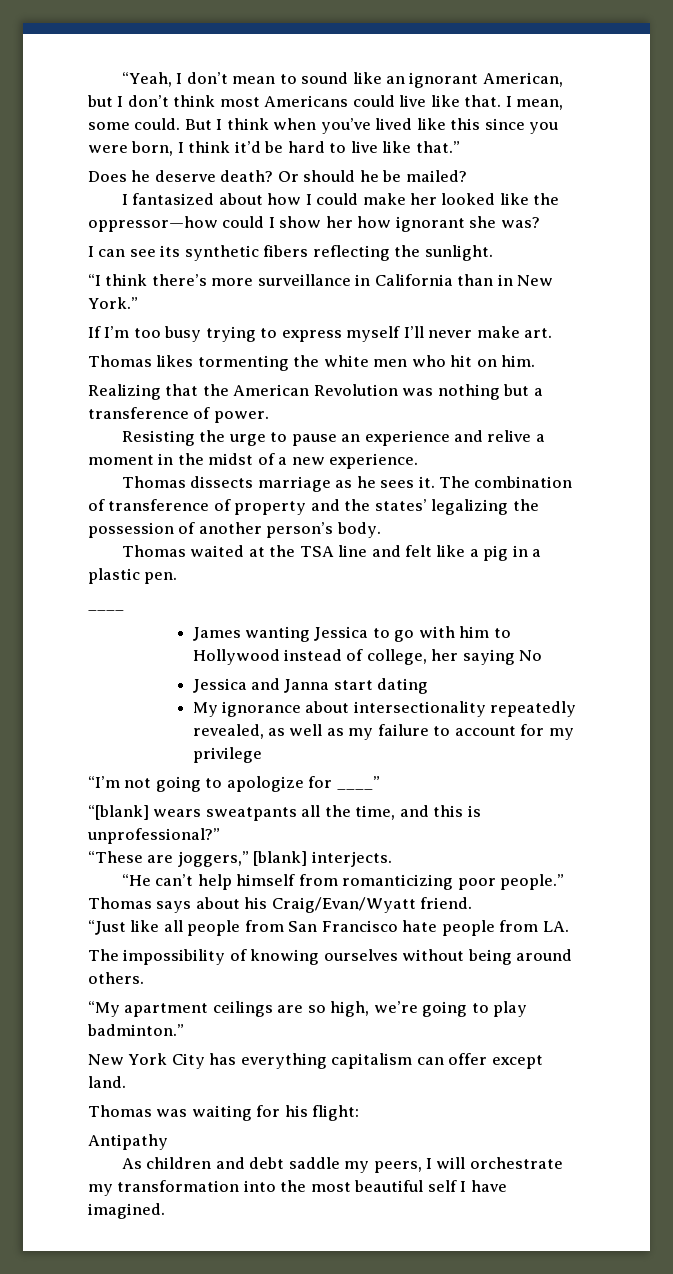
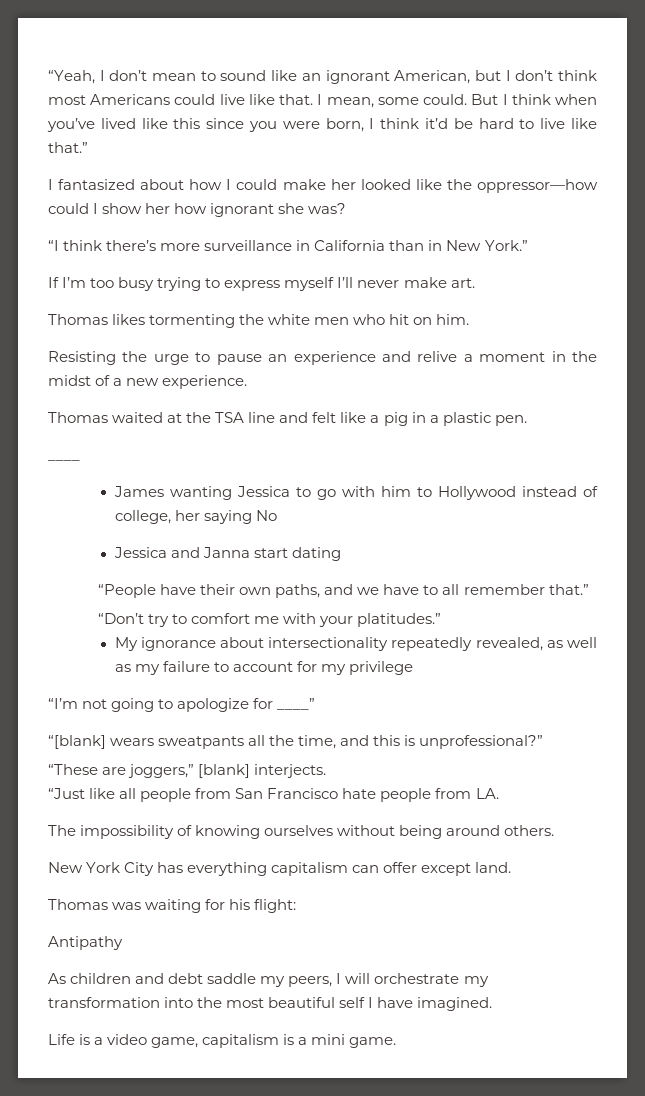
[88,170,467,182] // Does he deserve death? Or should he be mailed? -> (88, 147) none
[88,245,493,261] // I can see its synthetic fibers reflecting the sunlight. -> (347, 208) none
[88,384,543,400] [88,407,269,423] // Realizing that the American Revolution was nothing but a transference of power. -> (470, 319) none
[121,476,573,492] [88,499,539,515] [88,522,381,538] // Thomas dissects marriage as he sees it. The combination of transference of property and the states’ legalizing the possession of another person’s body. -> (248, 382) none
(429, 686) none -> [98,584,589,598] [98,613,442,627] // “People have their own paths, and we have to all remember that.” // “Don’t try to comfort me with your platitudes.”
[121,874,565,890] [88,897,473,913] // “He can’t help himself from romanticizing poor people.” Thomas says about his Craig/Evan/Wyatt friend. -> (327, 771) none
[88,1001,528,1017] [87,1024,184,1036] // “My apartment ceilings are so high, we’re going to play badminton.” -> (555, 830) none
(165, 1211) none -> [48,1034,397,1048] // Life is a video game, capitalism is a mini game.

